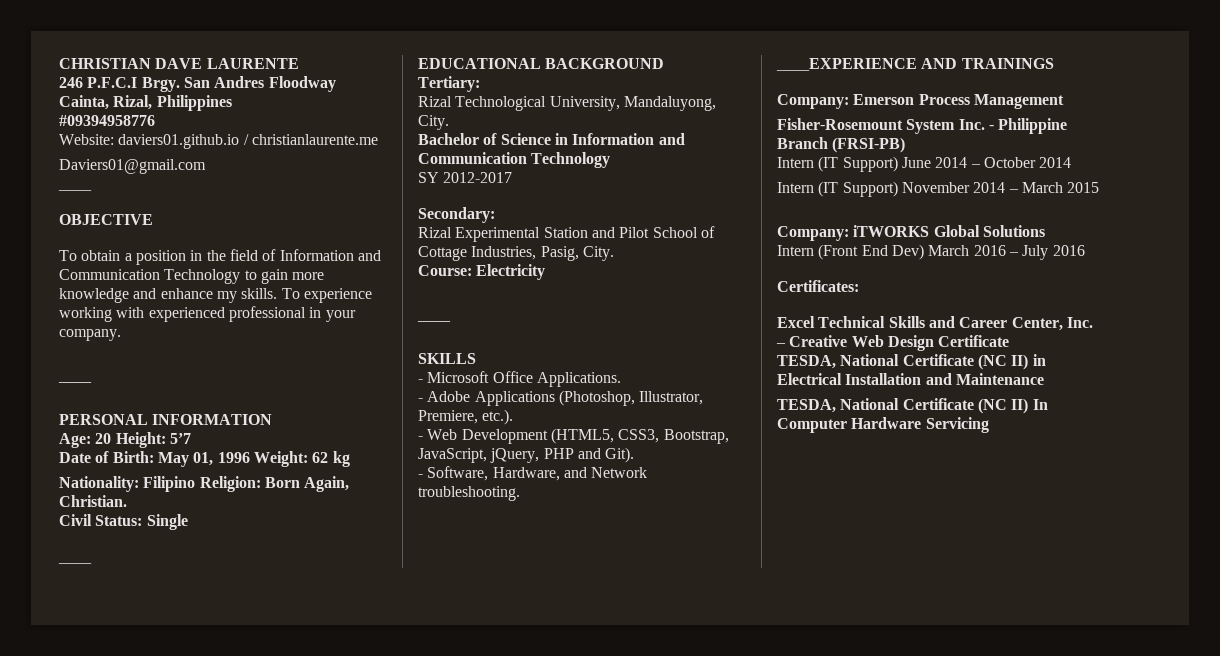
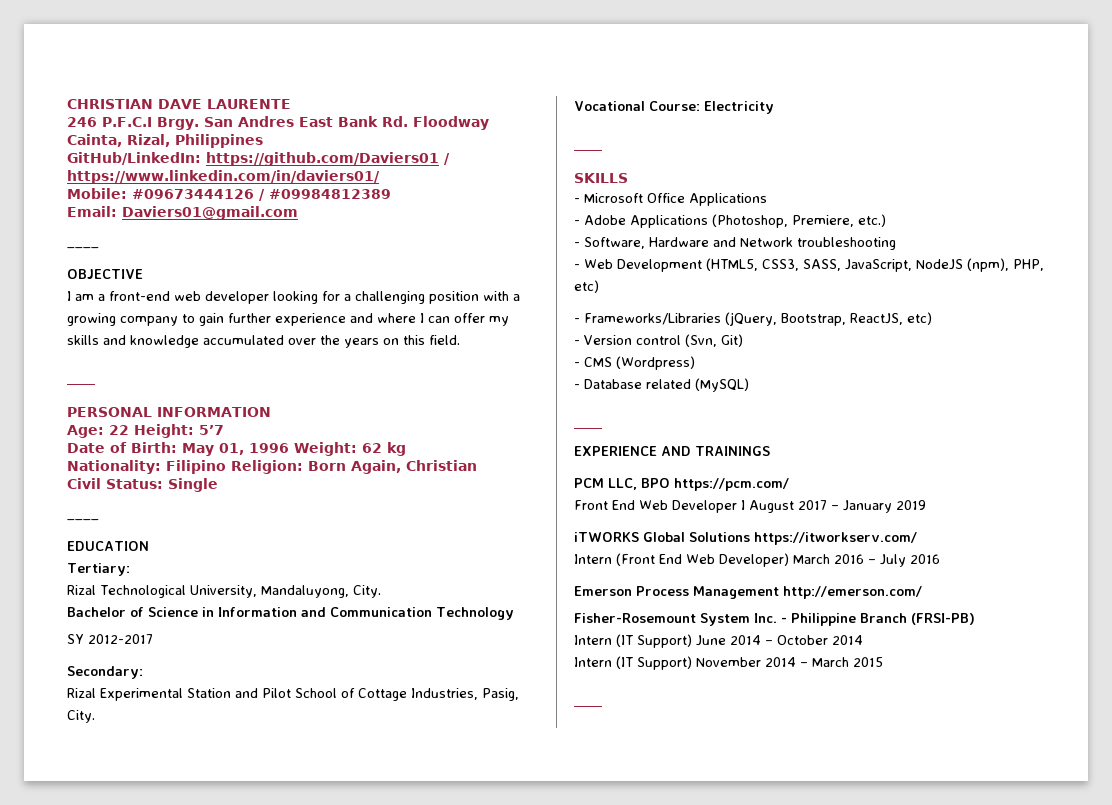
(265, 82) none -> [298,116,408,127] East Bank Rd.
[59,115,155,126] [59,134,378,149] [59,159,206,174] [58,189,92,191] [59,214,153,225] [59,249,381,265] [59,269,325,284] [59,288,372,303] [59,306,356,322] [59,329,121,341] #09394958776 // Website: daviers01.github.io / christianlaurente.me // Daviers01@gmail.com // ____ // OBJECTIVE // To obtain a position in the field of Information and Communication Technology to gain more knowledge and enhance my skills. To experience working with experienced professional in your company. -> [67,152,450,166] [67,170,380,184] [67,188,391,201] [67,206,298,220] [67,247,99,249] [67,269,143,279] [67,291,520,304] [67,313,509,326] [67,335,460,348] GitHub/LinkedIn: https://github.com/Daviers01 / https://www.linkedin.com/in/daviers01/ // Mobile: #09673444126 / #09984812389 // Email: Daviers01@gmail.com // ____ // OBJECTIVE // I am a front-end web developer looking for a challenging position with a growing company to gain further experience and where I can offer my skills and knowledge accumulated over the years on this field.
[95,433,112,444] 20 -> [109,425,129,435] 22
[59,495,127,507] Christian. -> [406,460,477,471] Christian
[418,58,665,69] EDUCATIONAL BACKGROUND -> [67,541,149,551] EDUCATION
(614, 253) none -> [574,101,645,111] Vocational
[536,372,621,387] Applications. -> [689,193,767,206] Applications
[639,391,704,405] [418,409,514,425] Illustrator, Premiere, etc.). -> [792,214,886,227] [574,237,896,250] Premiere, etc.) // - Software, Hardware and Network troubleshooting
[663,429,729,444] [418,447,635,463] [418,466,648,481] [418,486,520,501] [776,58,1054,71] [777,94,849,109] Bootstrap, JavaScript, jQuery, PHP and Git). // - Software, Hardware, and Network troubleshooting. // ____EXPERIENCE AND TRAININGS // Company: -> [803,258,1044,272] [574,280,599,293] [574,312,932,326] [574,334,743,347] [574,356,695,370] [574,378,749,392] [574,426,602,429] [574,446,770,456] [574,478,789,491] [574,500,926,513] [574,532,917,545] [574,553,940,567] SASS, JavaScript, NodeJS (npm), PHP, etc) // - Frameworks/Libraries (jQuery, Bootstrap, ReactJS, etc) // - Version control (Svn, Git) // - CMS (Wordpress) // - Database related (MySQL) // ____ // EXPERIENCE AND TRAININGS // PCM LLC, BPO https://pcm.com/ // Front End Web Developer I August 2017 – January 2019 // iTWORKS Global Solutions https://itworkserv.com/ // Intern (Front End Web Developer) March 2016 – July 2016 //
(1064, 101) none -> [783,586,922,599] http://emerson.com/
[777,225,1045,241] [777,244,1085,260] [777,280,859,292] [777,316,1093,331] [776,335,1010,351] [777,354,1046,370] [777,373,1044,385] [777,398,1048,414] [777,417,989,433] Company: iTWORKS Global Solutions // Intern (Front End Dev) March 2016 – July 2016 // Certificates: // Excel Technical Skills and Career Center, Inc. – Creative Web Design Certificate // TESDA, National Certificate (NC II) in Electrical Installation and Maintenance // TESDA, National Certificate (NC II) In Computer Hardware Servicing -> [574,704,602,707] ____

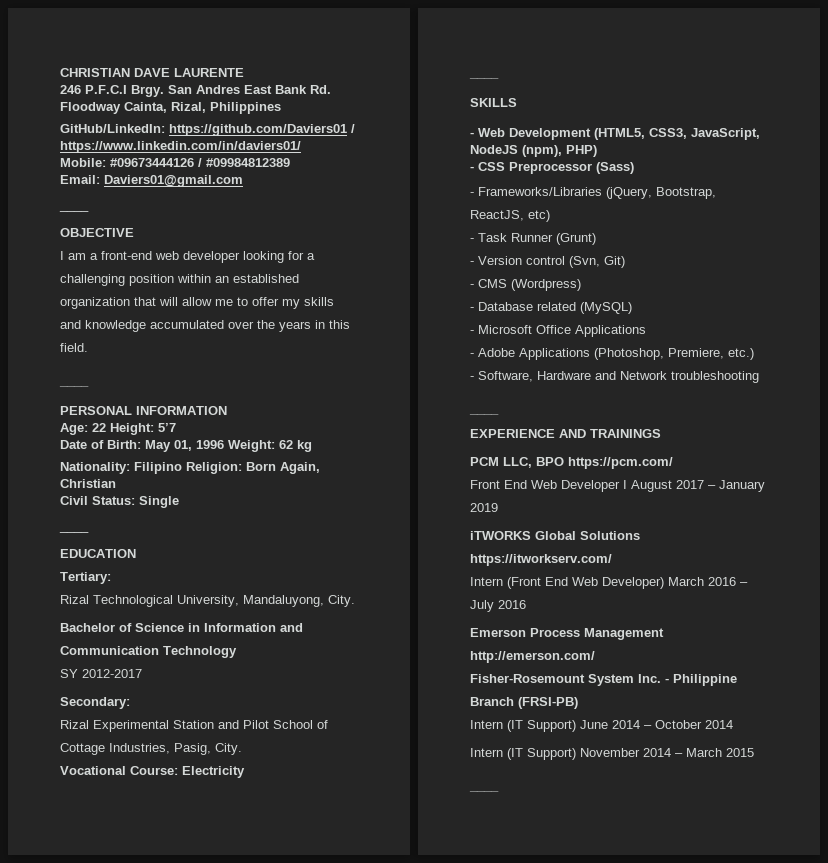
[483,291,520,301] [67,313,450,326] with a growing company to gain further experience and where I can -> [177,274,299,283] [60,297,248,309] within an established organization that will allow me to
[383,338,399,345] on -> [315,320,325,329] in
(628, 178) none -> [470,128,760,140] [470,145,597,157] [470,162,634,174] [470,187,716,199] [470,210,550,222] [470,233,596,245] [470,256,625,268] [470,279,581,291] [470,302,632,314] // - Web Development (HTML5, CSS3, JavaScript, NodeJS (npm), PHP) // - CSS Preprocessor (Sass) // - Frameworks/Libraries (jQuery, Bootstrap, ReactJS, etc) // - Task Runner (Grunt) // - Version control (Svn, Git) // - CMS (Wordpress) // - Database related (MySQL)
[574,258,1044,272] [574,280,599,293] [574,312,932,326] [574,334,743,347] [574,356,695,370] [574,378,749,392] // - Web Development (HTML5, CSS3, SASS, JavaScript, NodeJS (npm), PHP, etc) // - Frameworks/Libraries (jQuery, Bootstrap, ReactJS, etc) // - Version control (Svn, Git) // - CMS (Wordpress) // - Database related (MySQL) -> (759, 377) none

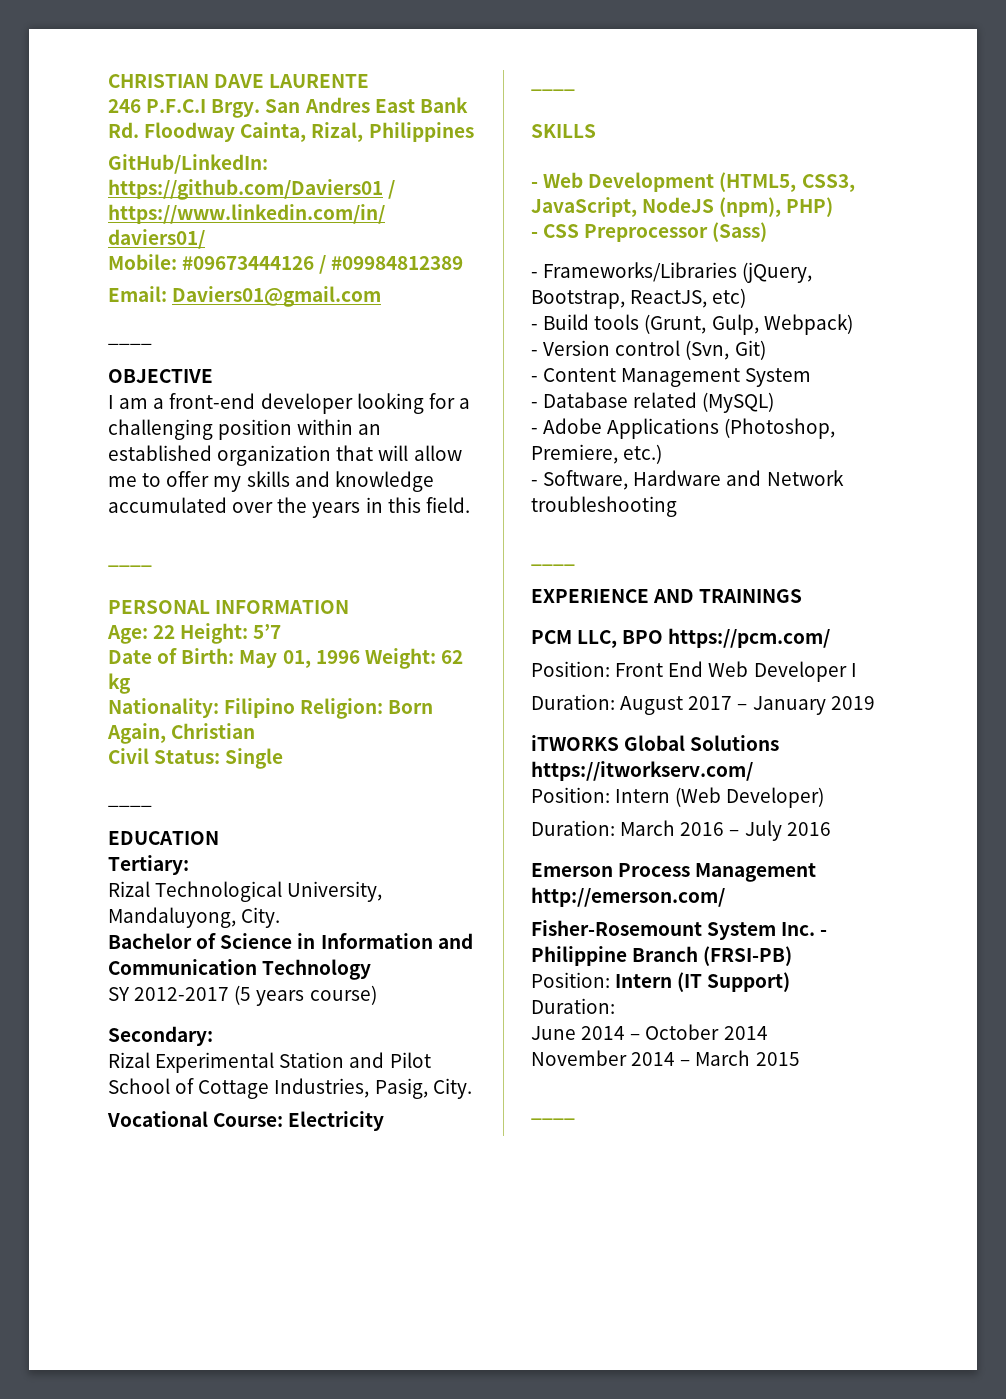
[155,251,179,260] web -> (256, 401) none
(142, 673) none -> [234,985,377,1006] (5 years course)
[478,233,596,245] Task Runner (Grunt) -> [543,314,853,335] Build tools (Grunt, Gulp, Webpack)
[478,279,581,291] CMS (Wordpress) -> [543,368,812,387] Content Management System
[470,325,646,337] // - Microsoft Office Applications -> (775, 402) none
(673, 463) none -> [531,661,610,677] Position:
(627, 484) none -> [531,694,615,710] // Duration:
[470,577,598,589] Intern (Front End Web -> [531,787,722,807] Position: Intern (Web
(664, 583) none -> [531,820,615,836] // Duration:
[470,720,576,732] Intern (IT Support) -> [531,972,791,992] [531,998,615,1014] Position: Intern (IT Support) // Duration: //
[470,748,576,760] Intern (IT Support) -> (768, 1033) none

